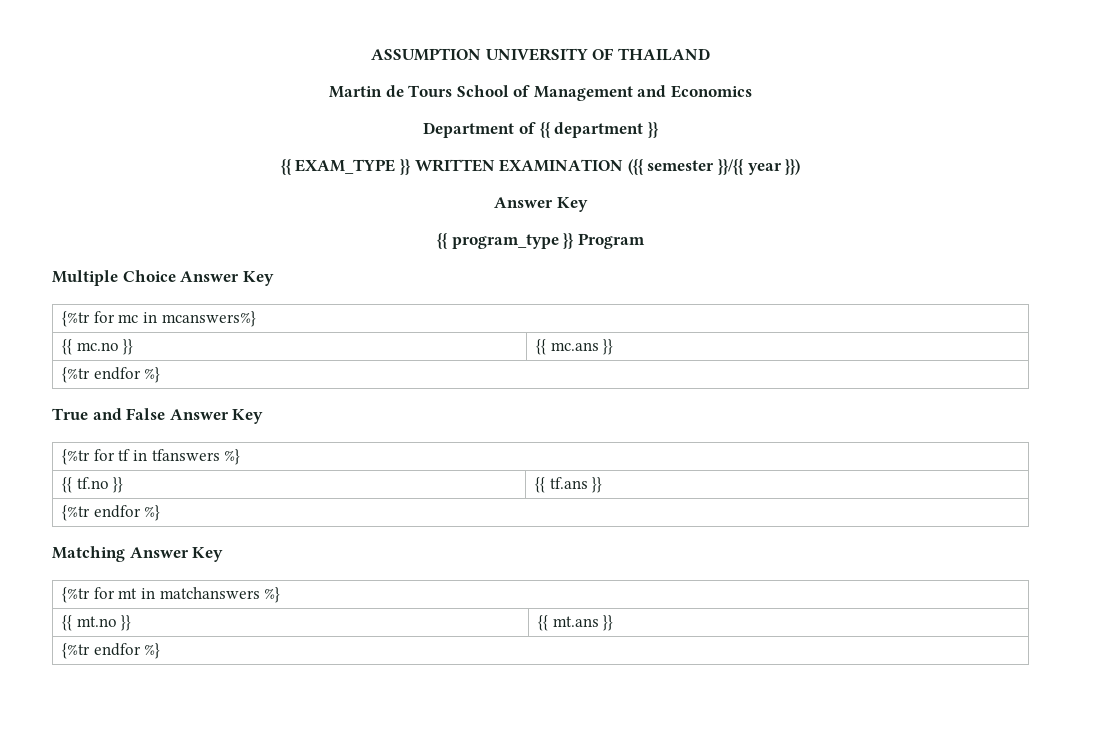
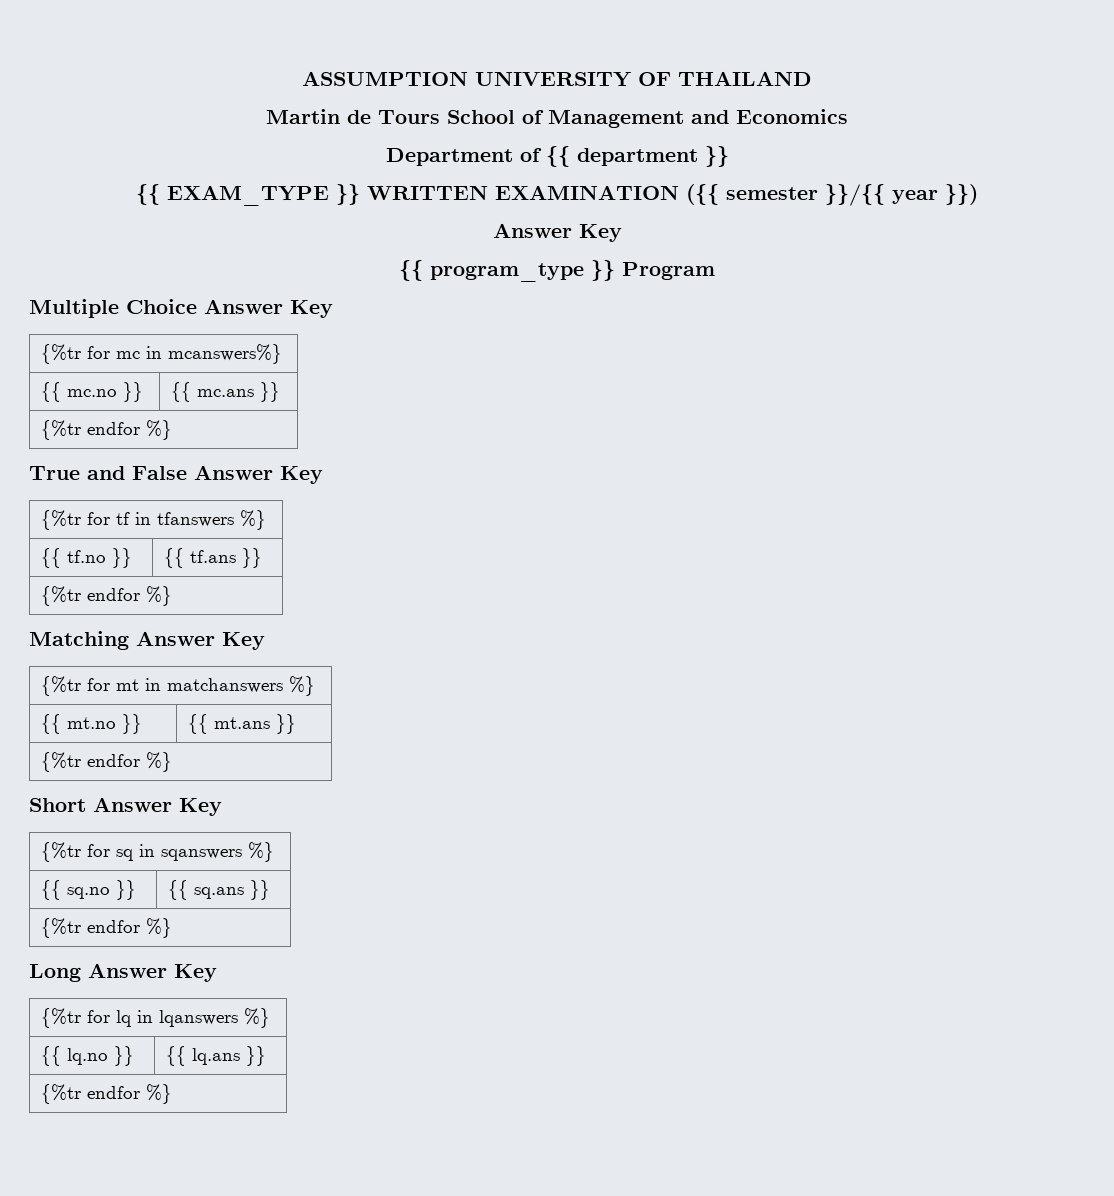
(161, 651) none -> [29,797,222,816] [41,842,275,862] [41,880,137,900] [168,880,271,900] [41,918,173,938] [29,963,217,982] [41,1008,271,1028] [41,1046,135,1066] [166,1046,267,1066] [41,1084,173,1104] // Short Answer Key // {%tr for sq in sqanswers %} // {{ sq.no }} | {{ sq.ans }} // {%tr endfor %} // Long Answer Key // {%tr for lq in lqanswers %} // {{ lq.no }} | {{ lq.ans }} // {%tr endfor %}

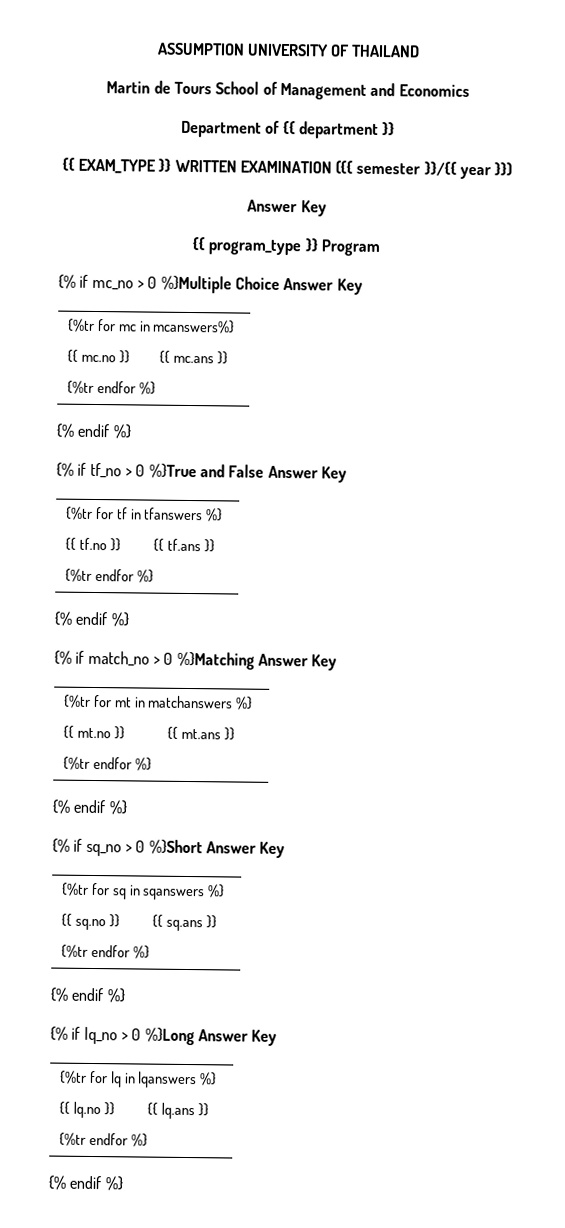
[29,299,119,318] Multiple -> [58,274,232,294] {% if mc_no > 0 %}Multiple
[29,466,80,480] True -> [56,423,132,439] [56,462,197,479] {% endif %} // {% if tf_no > 0 %}True
[29,631,129,650] Matching -> [54,611,130,627] [54,650,255,670] {% endif %} // {% if match_no > 0 %}Matching
[29,798,86,812] Short -> [52,799,128,815] [52,838,203,857] {% endif %} // {% if sq_no > 0 %}Short
[29,964,81,982] Long -> [50,987,126,1003] [50,1026,195,1046] {% endif %} // {% if lq_no > 0 %}Long
(173, 1094) none -> [48,1175,124,1191] // {% endif %}

